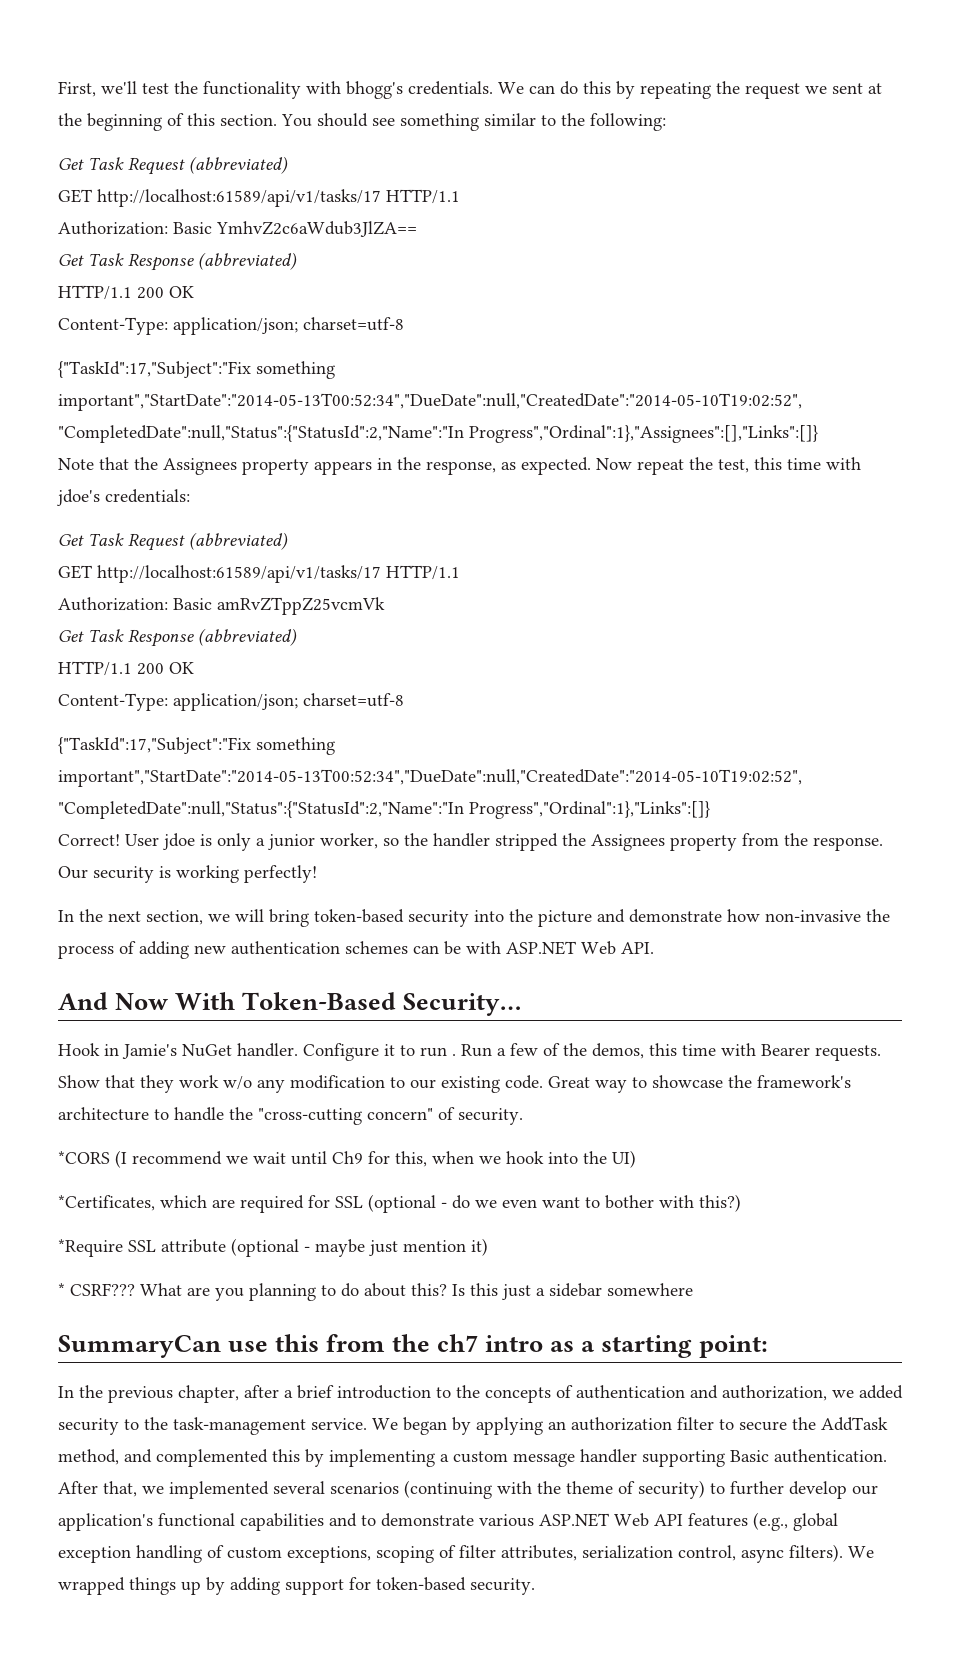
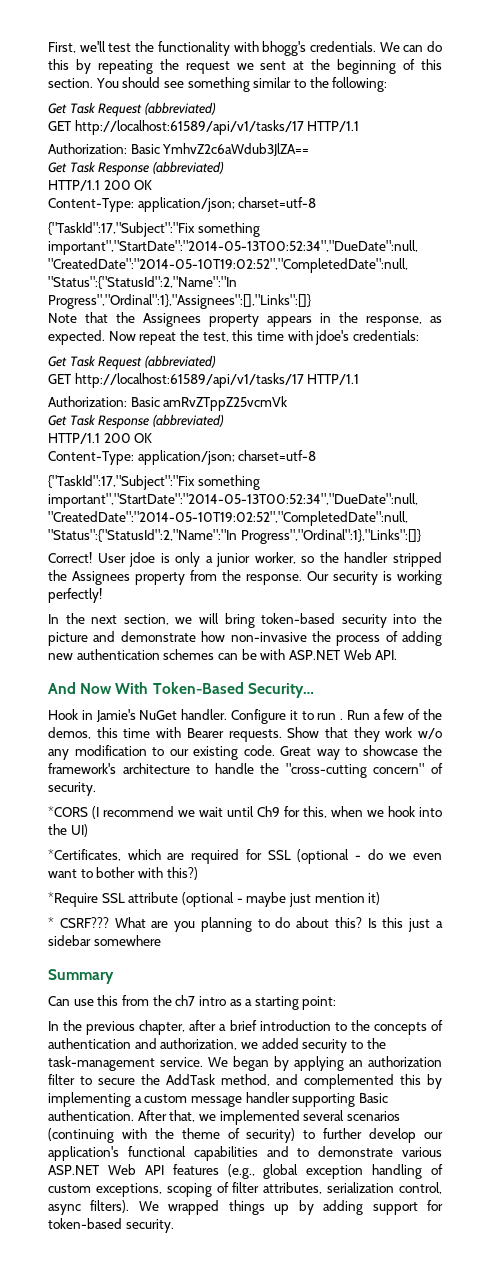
[58,1335,221,1358] SummaryCan -> [48,969,114,984] [48,996,70,1006] Summary // Can

